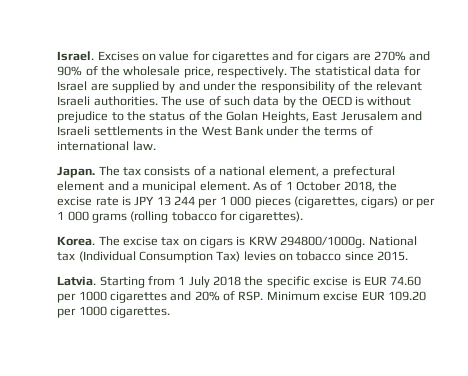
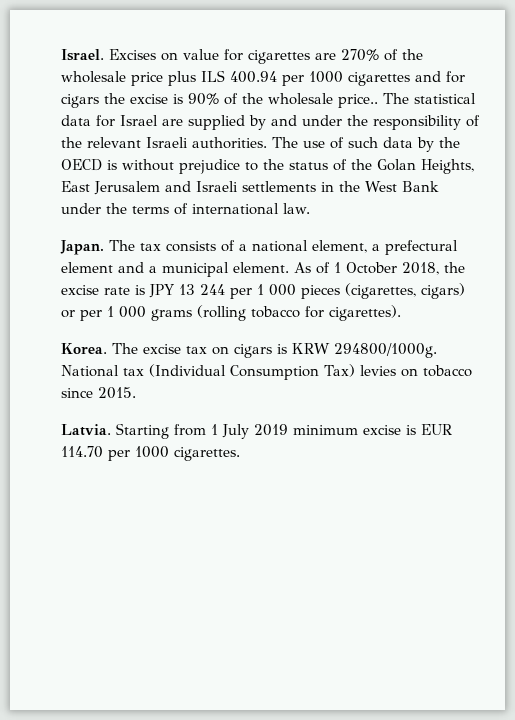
[272,51,431,63] and for cigars are 270% and -> [314,49,423,61] [60,70,465,86] [60,93,183,108] are 270% of the wholesale price plus ILS 400.94 per 1000 cigarettes and for cigars the excise is
[183,66,288,78] price, respectively. -> [337,94,378,108] price..
[213,276,422,288] [57,291,426,303] 2018 the specific excise is EUR 74.60 per 1000 cigarettes and 20% of RSP. Minimum excise EUR 109.20 -> [253,424,452,436] [60,446,103,458] 2019 minimum excise is EUR 114.70

